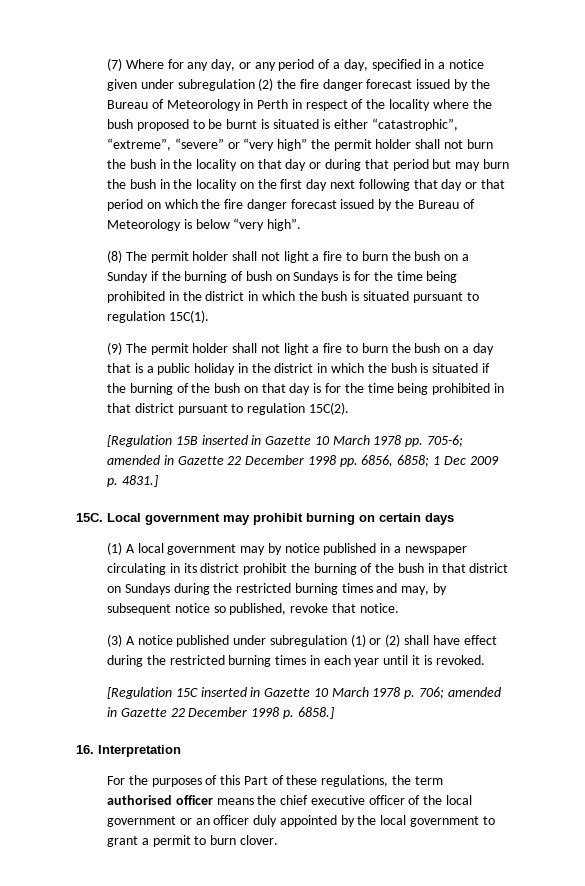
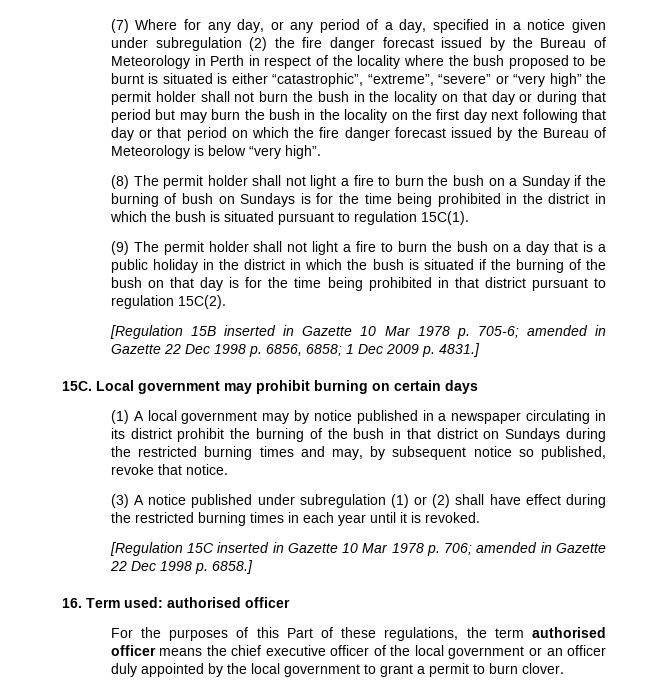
[332,435,424,447] March 1978 pp. -> [384,326,470,339] Mar 1978 p.
[245,455,358,467] December 1998 pp. -> [184,344,262,357] Dec 1998 p.
[331,687,369,697] March -> [362,543,389,553] Mar
[188,707,248,717] December -> [130,561,156,571] Dec
[98,745,181,757] Interpretation -> [86,597,290,608] Term used: authorised officer

